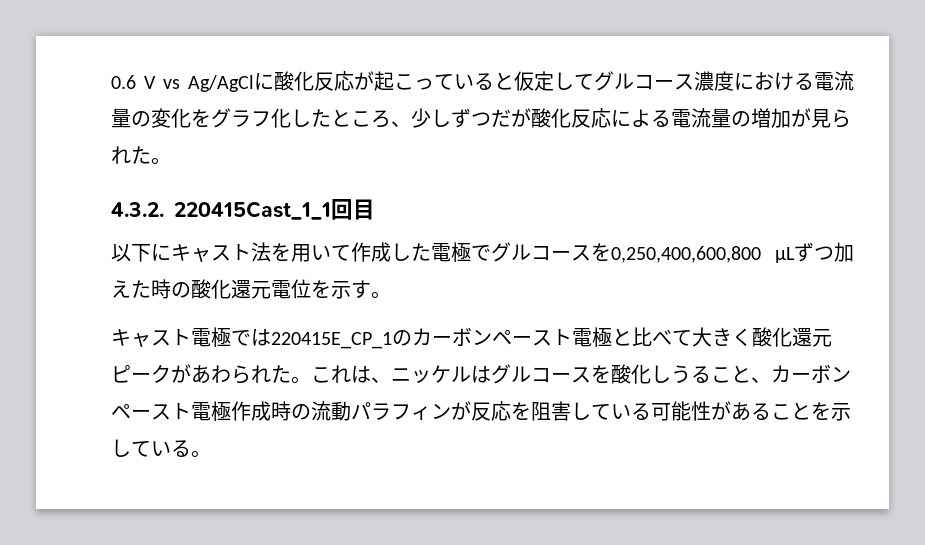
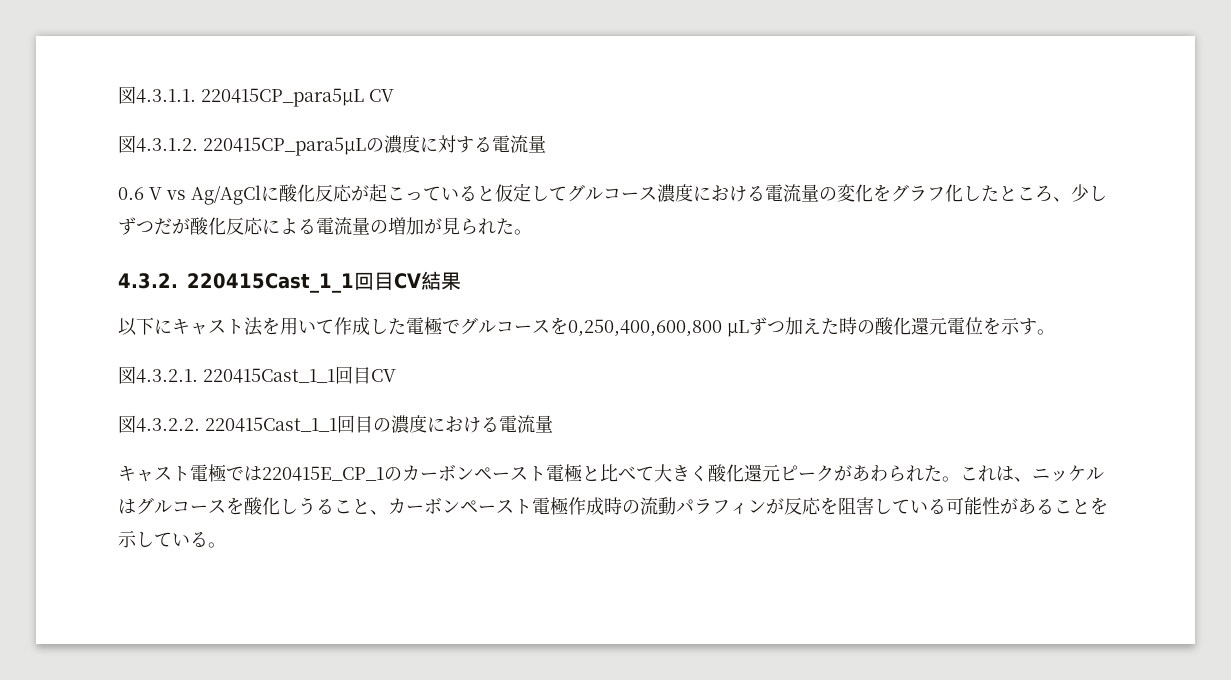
(111, 82) none -> [118,86,394,107] [118,135,546,156] 図4.3.1.1. 220415CP_para5μL CV // 図4.3.1.2. 220415CP_para5μLの濃度に対する電流量 //
(375, 209) none -> [394,271,461,290] CV結果
(391, 295) none -> [118,366,396,384] [118,415,553,433] // 図4.3.2.1. 220415Cast_1_1回目CV // 図4.3.2.2. 220415Cast_1_1回目の濃度における電流量

